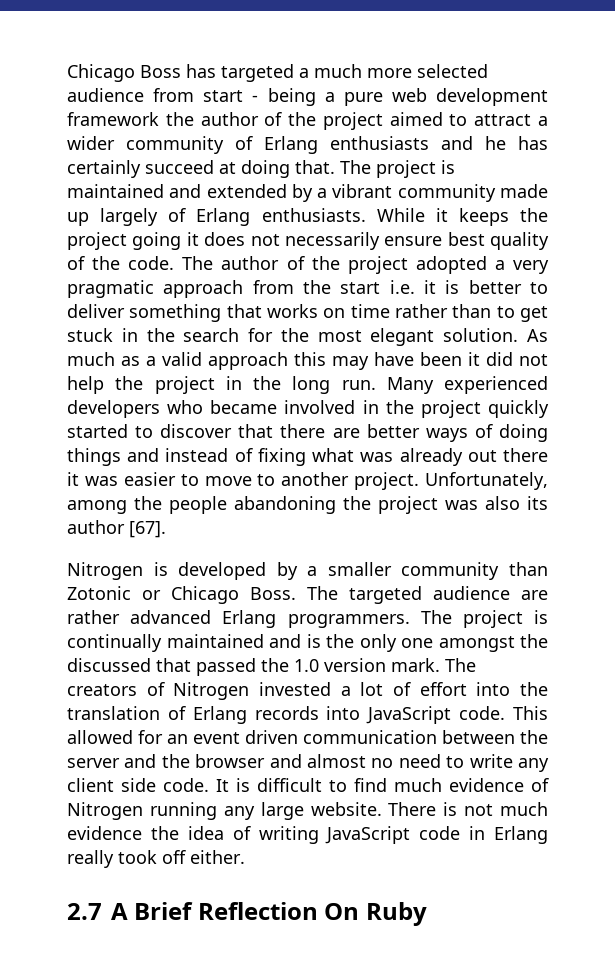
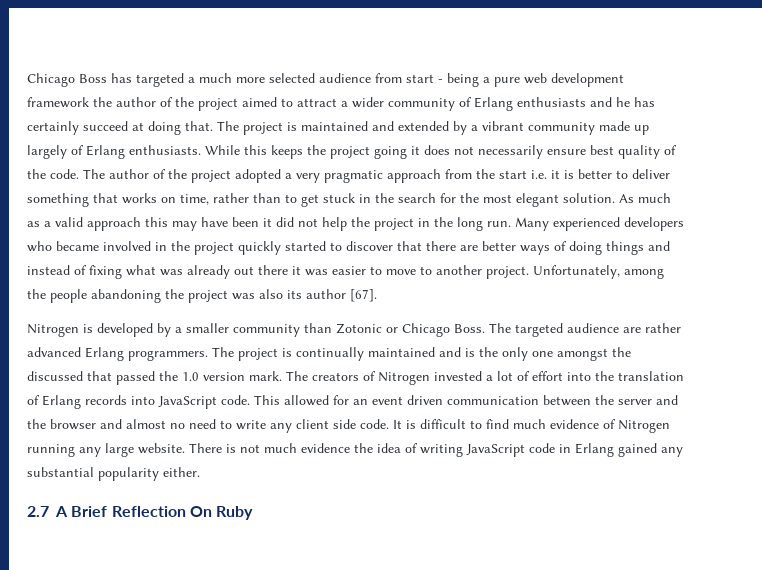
[435,208,448,222] it -> [244,145,267,155] this
[350,304,390,318] time -> [180,194,209,205] time,
[67,850,186,868] really took off -> [618,443,683,457] [27,467,159,481] gained any substantial popularity

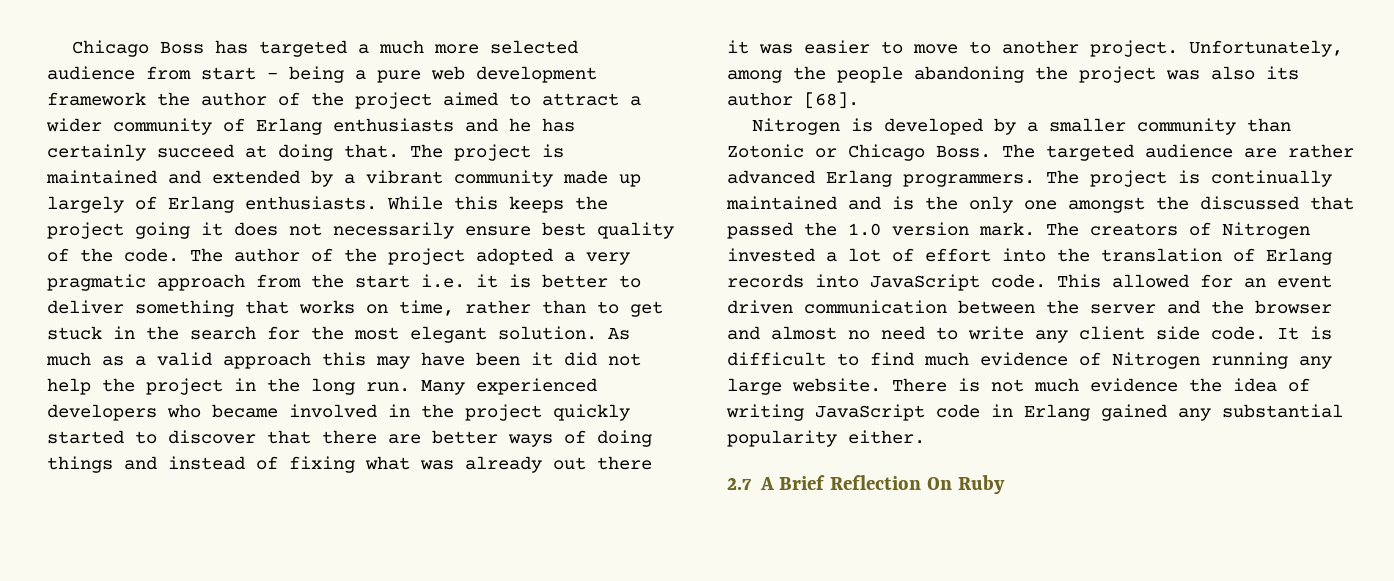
[350,289,377,302] [67]. -> [804,92,859,109] [68].

